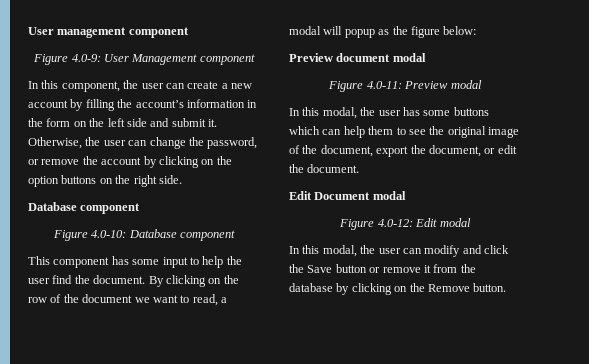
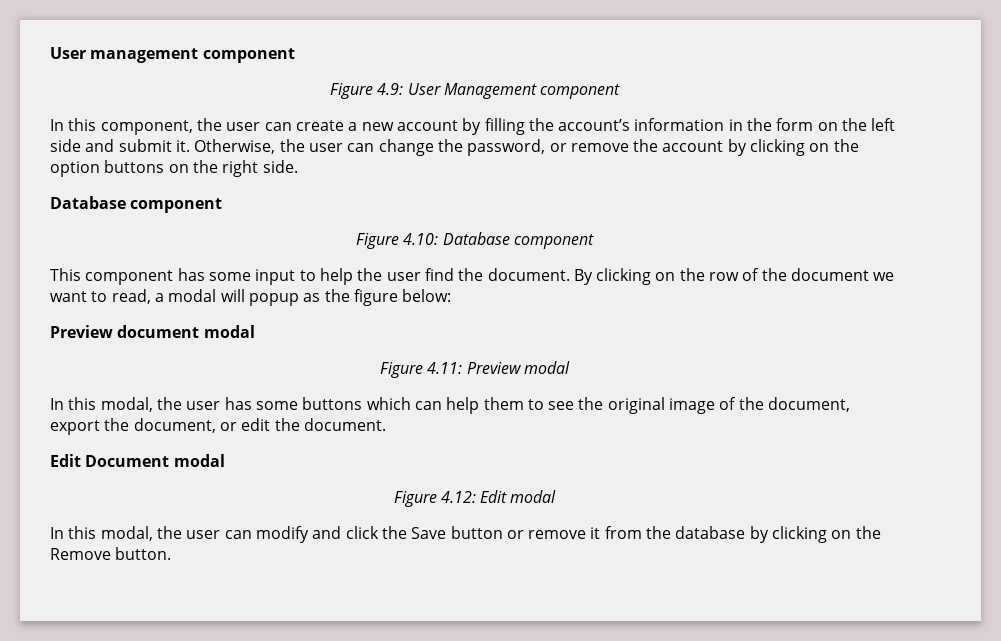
[71,54,101,62] 4.0-9: -> [377,83,404,95] 4.9:
[91,230,127,238] 4.0-10: -> [403,233,439,245] 4.10:
[366,81,402,89] 4.0-11: -> [427,362,463,374] 4.11:
[377,219,413,227] 4.0-12: -> [440,491,476,503] 4.12:

